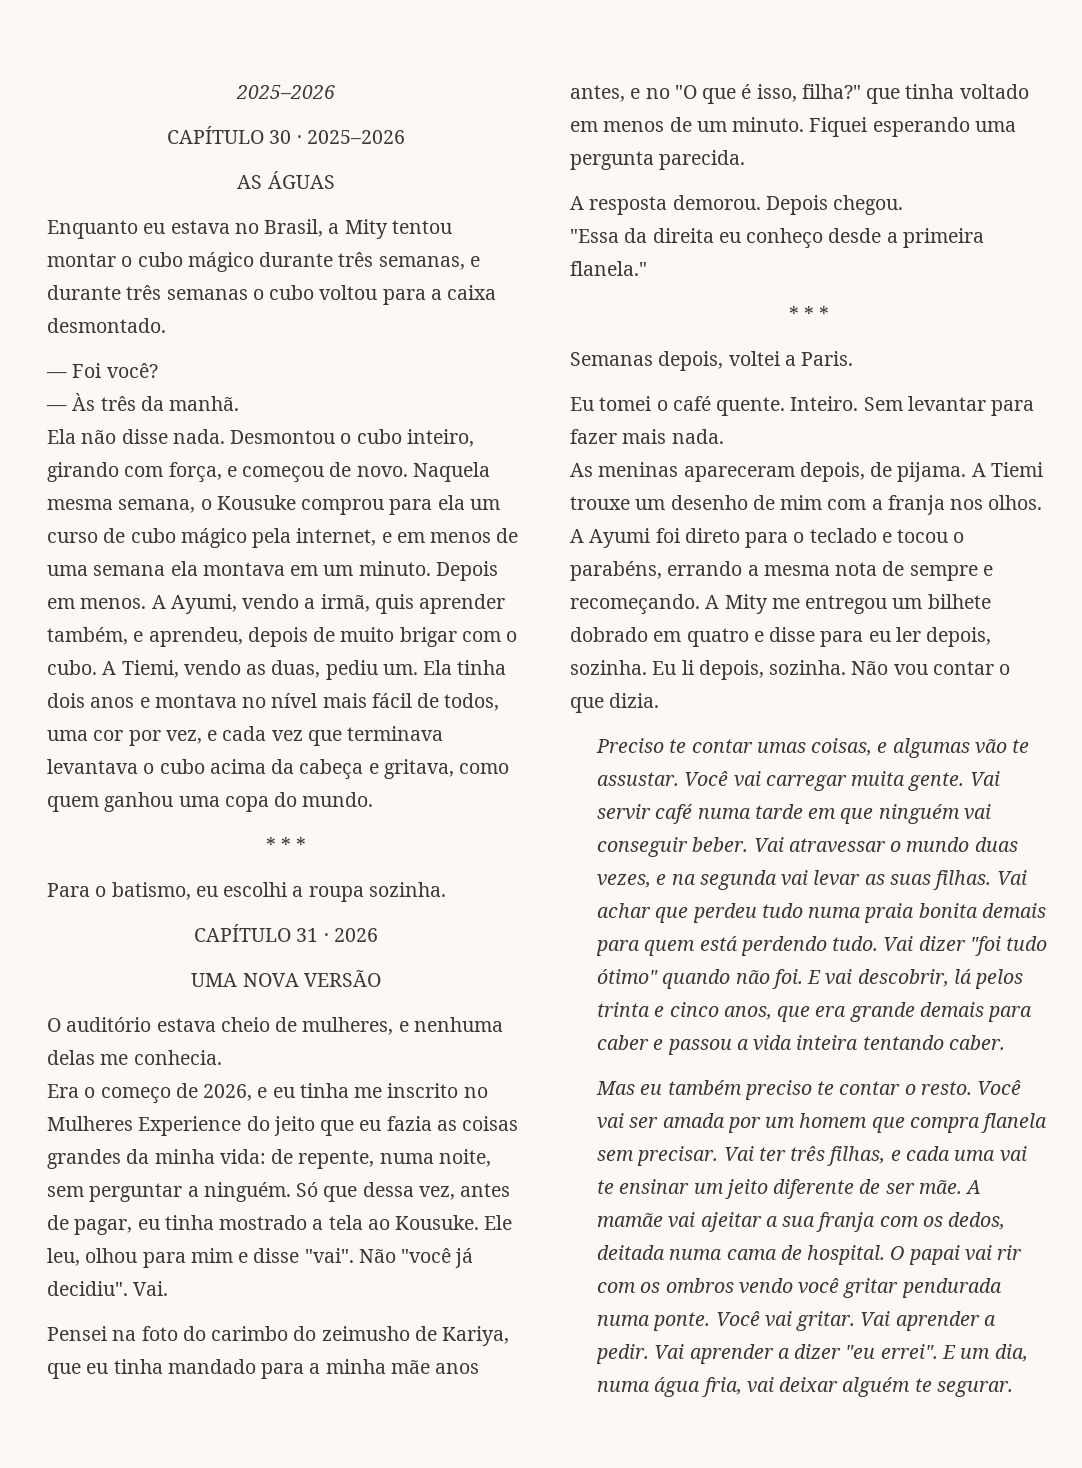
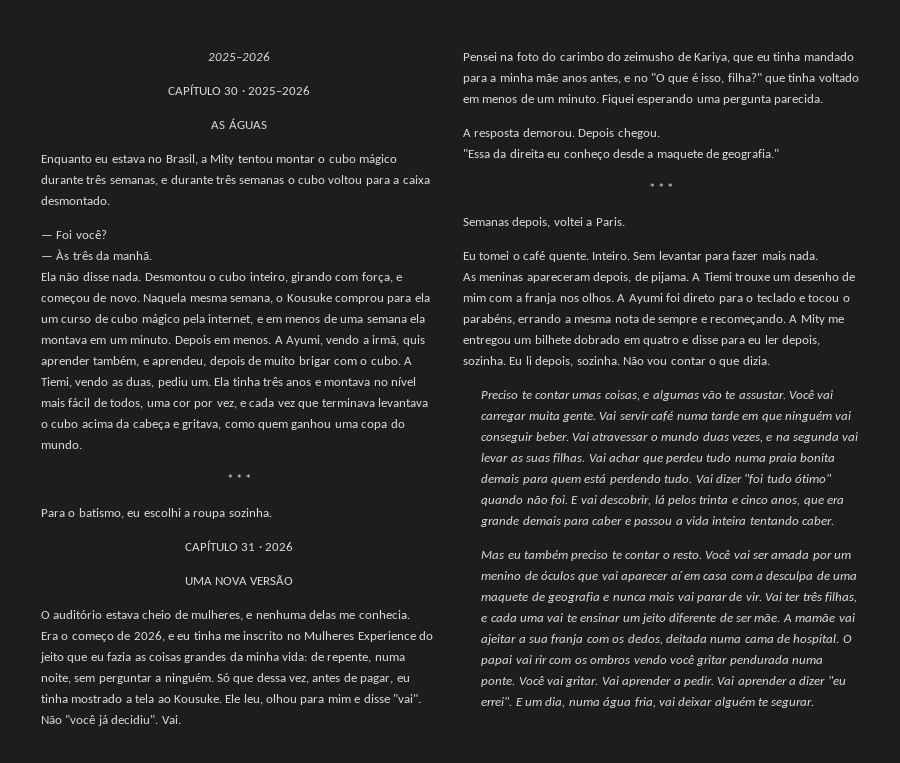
[47,693,85,708] dois -> [263,377,283,386] três
[902,228,984,248] [570,261,647,276] primeira flanela." -> [656,149,780,160] maquete de geografia."
[799,1113,1048,1133] [597,1146,719,1166] homem que compra flanela sem precisar. -> [481,571,858,582] [481,592,762,603] menino de óculos que vai aparecer aí em casa com a desculpa de uma maquete de geografia e nunca mais vai parar de vir.

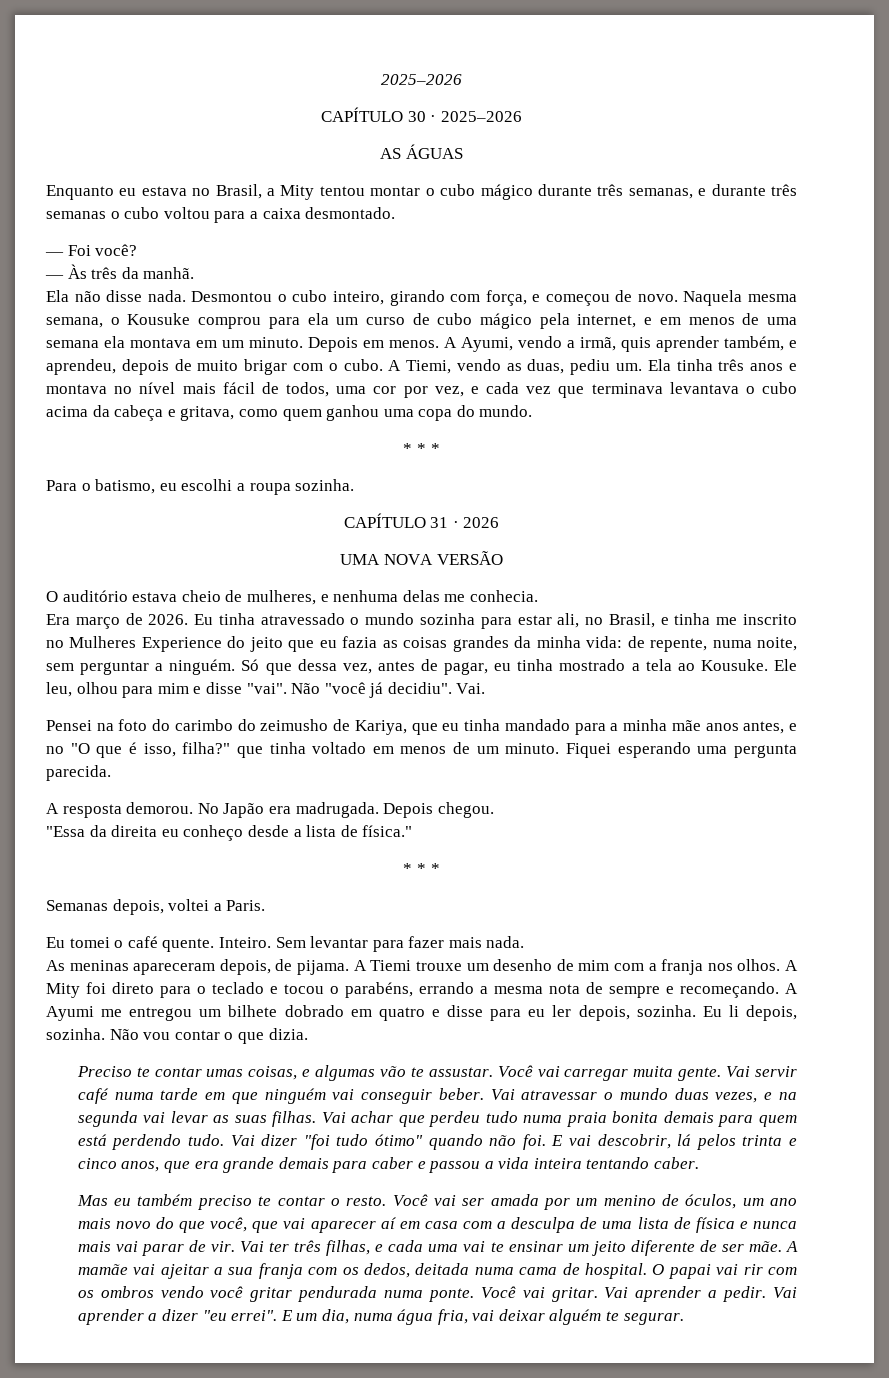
[61,631,191,642] o começo de 2026, e eu -> [75,613,669,629] março de 2026. Eu tinha atravessado o mundo sozinha para estar ali, no Brasil, e
(575, 132) none -> [197,802,379,818] No Japão era madrugada.
[656,149,780,160] maquete de geografia." -> [306,825,413,837] lista de física."
[628,293,663,304] Ayumi -> [46,983,80,998] Mity
[800,314,825,325] Mity -> [46,1006,94,1021] Ayumi
[540,571,575,580] óculos -> [685,1194,797,1209] [77,1217,248,1233] óculos, um ano mais novo do que você,
[481,592,600,603] maquete de geografia -> [637,1217,735,1233] lista de física

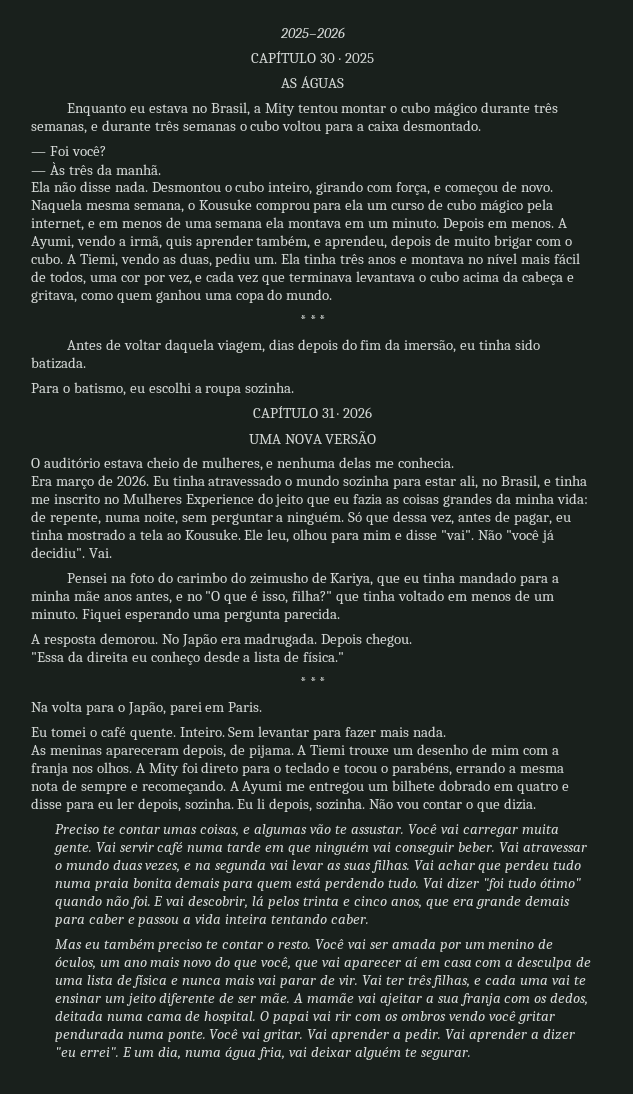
[440,111,522,122] 2025–2026 -> [344,53,374,63] 2025
(440, 448) none -> [67,339,540,353] [31,357,86,369] // Antes de voltar daquela viagem, dias depois do fim da imersão, eu tinha sido batizada.
[46,899,222,915] Semanas depois, voltei a -> [31,701,225,715] Na volta para o Japão, parei em

